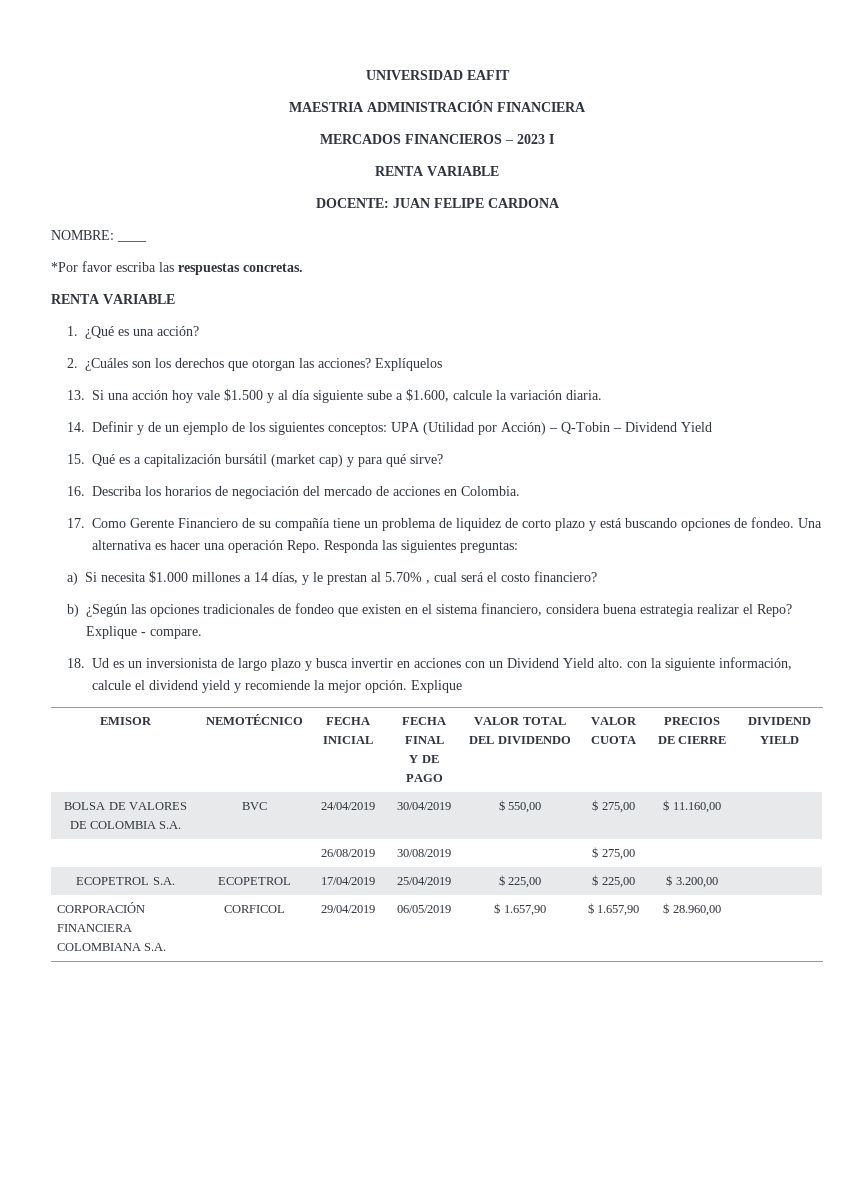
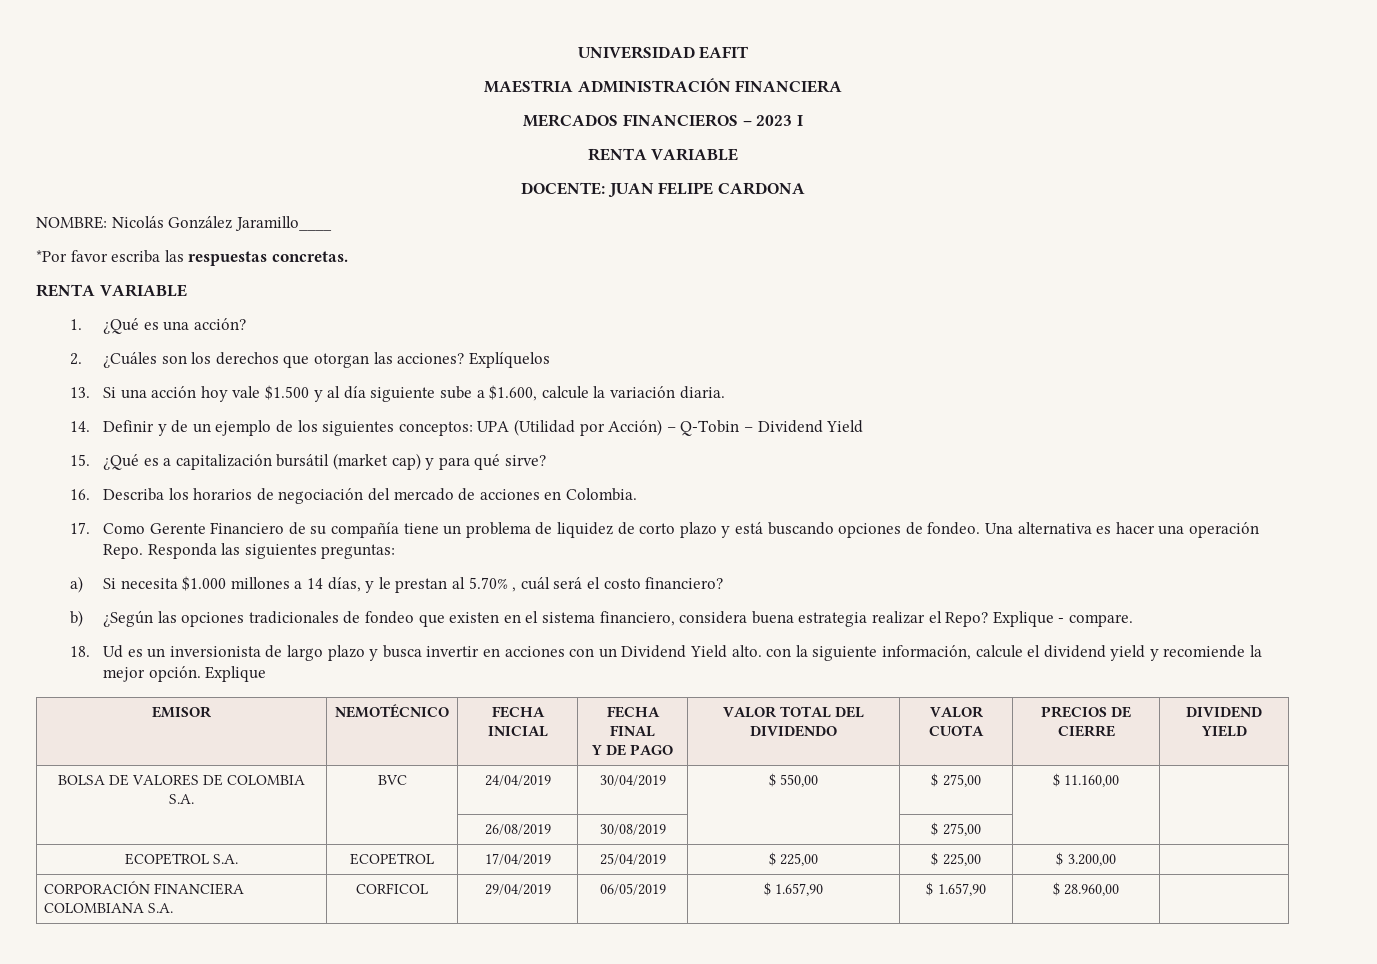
[117,240,147,242] ____ -> [111,216,332,231] Nicolás González Jaramillo____
[92,454,116,466] Qué -> [103,454,140,470] ¿Qué
[434,572,458,582] cual -> [520,577,550,590] cuál

